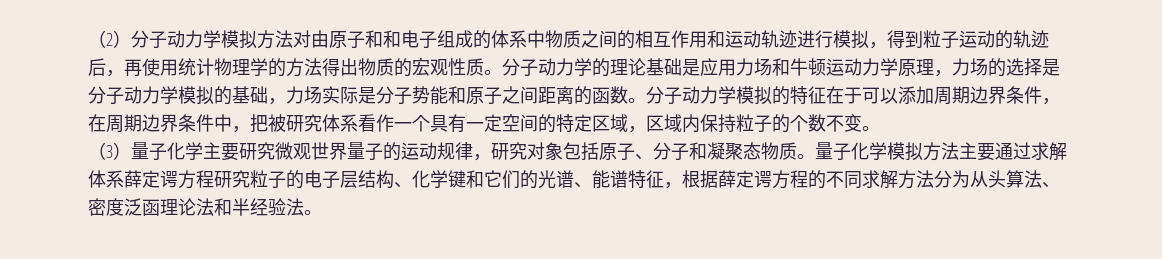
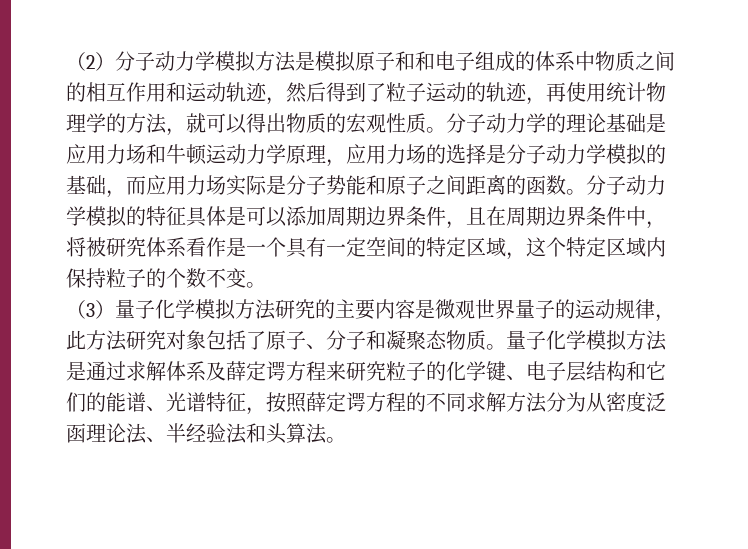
[293,30,329,48] 对由 -> [295,51,356,72] 是模拟
[797,30,923,49] 进行模拟，得到 -> [266,82,386,105] ，然后得到了
[88,58,106,76] 后 -> (527, 92) none
(322, 67) none -> [166,113,247,136] ，就可以
(952, 73) none -> [346,144,386,164] 应用
(286, 101) none -> [126,175,186,195] 而应用
[826,86,862,104] 在于 -> [186,206,246,227] 具体是
(1060, 101) none -> [466,207,486,225] 且
[250,114,268,133] 把 -> [66,237,86,257] 将
(394, 123) none -> [226,237,246,257] 是
(646, 129) none -> [526,237,606,257] 这个特定
[203,142,275,161] 主要研究 -> [195,299,435,320] 模拟方法研究的主要内容是
(491, 157) none -> [66,330,127,351] 此方法
(599, 151) none -> [246,331,266,350] 了
[959,142,995,161] 主要 -> [66,361,86,381] 是
[124,170,214,189] 薛定谔方程 -> [206,361,346,381] 及薛定谔方程来
(304, 179) none -> [446,361,526,381] 化学键、
[394,170,610,189] 、化学键和它们的光谱、能 -> [626,361,666,381] [66,392,186,412] 和它们的能谱、光
[682,170,718,188] 根据 -> [266,392,307,413] 按照
[988,170,1060,188] 头算法、 -> (606, 402) none
[214,198,232,216] 和 -> [146,437,166,442] 、
(304, 207) none -> [246,423,327,444] 和头算法

